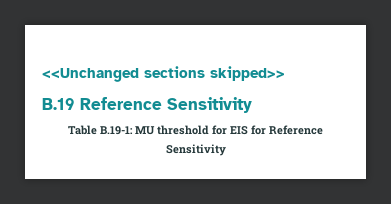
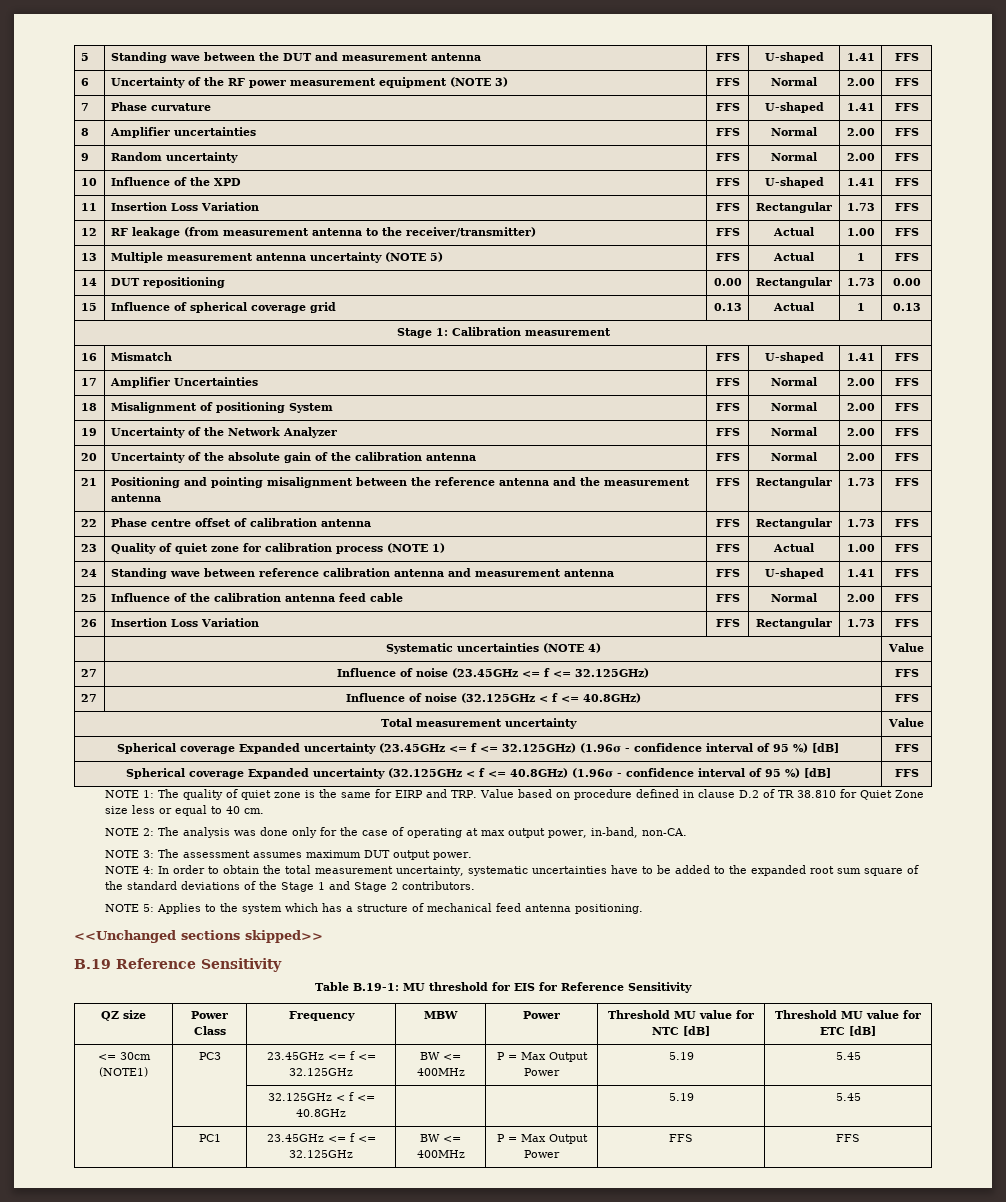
(42, 75) none -> [80,53,89,61] [110,52,481,63] [715,53,740,61] [764,52,824,63] [846,53,875,61] [894,53,919,61] [80,78,89,86] [110,77,508,88] [715,78,740,86] [771,77,817,86] [846,78,875,86] [894,78,919,86] [80,103,89,111] [110,102,211,111] [715,103,740,111] [764,102,824,113] [846,103,875,111] [894,103,919,111] [80,128,89,136] [109,127,256,138] [715,128,740,136] [771,127,817,136] [846,128,875,136] [894,128,919,136] [80,153,89,161] [110,152,238,163] [715,153,740,161] [771,152,817,161] [846,153,875,161] [894,153,919,161] [80,178,97,186] [110,177,241,186] [715,178,740,186] [764,177,824,188] [846,178,875,186] [894,178,919,186] [80,203,97,211] [110,202,259,211] [715,203,740,211] [756,202,832,213] [846,203,875,211] [894,203,919,211] [80,228,97,236] [110,227,536,238] [715,228,740,236] [773,227,814,236] [846,228,875,236] [894,228,919,236] [80,253,97,261] [110,252,443,263] [715,253,740,261] [773,252,814,261] [856,253,865,261] [894,253,919,261] [80,278,97,286] [110,277,225,288] [713,278,742,286] [756,277,832,288] [846,278,875,286] [892,278,921,286] [80,303,97,311] [110,302,336,313] [713,303,742,311] [773,302,814,311] [856,303,865,311] [892,303,921,311] [396,327,611,338] [80,353,97,361] [110,352,172,361] [715,353,740,361] [764,352,824,363] [846,353,875,361] [894,353,919,361] [80,378,97,386] [109,377,258,388] [715,378,740,386] [771,377,817,386] [846,378,875,386] [894,378,919,386] [80,403,97,411] [110,402,333,413] [715,403,740,411] [771,402,817,411] [846,403,875,411] [894,403,919,411] [80,428,97,436] [110,427,337,438] [715,428,740,436] [771,427,817,436] [846,428,875,436] [894,428,919,436] [80,453,97,461] [110,452,476,463] [715,453,740,461] [771,452,817,461] [846,453,875,461] [894,453,919,461] [80,478,97,486] [110,477,690,488] [110,494,161,502] [715,478,740,486] [756,477,832,488] [846,478,875,486] [894,478,919,486] [80,519,97,527] [110,518,371,527] [715,519,740,527] [756,518,832,529] [846,519,875,527] [894,519,919,527] [80,544,97,552] [110,543,445,554] [715,544,740,552] [773,543,814,552] [846,544,875,552] [894,544,919,552] [80,569,97,577] [110,568,614,579] [715,569,740,577] [764,568,824,579] [846,569,875,577] [894,569,919,577] [80,594,97,602] [110,593,403,602] [715,594,740,602] [771,593,817,602] [846,594,875,602] [894,594,919,602] [80,619,97,627] [110,618,259,627] [715,619,740,627] [756,618,832,629] [846,619,875,627] [894,619,919,627] [385,643,601,654] [888,643,924,652] [80,669,97,677] [337,668,649,678] [894,669,919,677] [80,694,97,702] [345,693,641,703] [894,694,919,702] [380,718,577,729] [888,718,924,727] [116,743,839,754] [894,744,919,752] [125,768,831,779] [894,769,919,777] [104,789,924,800] [104,805,264,816] [104,827,687,838] [104,849,472,860] [104,865,919,876] [104,881,475,892] [104,903,643,914] 5 | Standing wave between the DUT and measurement antenna | FFS | U-shaped | 1.41 | FFS // 6 | Uncertainty of the RF power measurement equipment (NOTE 3) | FFS | Normal | 2.00 | FFS // 7 | Phase curvature | FFS | U-shaped | 1.41 | FFS // 8 | Amplifier uncertainties | FFS | Normal | 2.00 | FFS // 9 | Random uncertainty | FFS | Normal | 2.00 | FFS // 10 | Influence of the XPD | FFS | U-shaped | 1.41 | FFS // 11 | Insertion Loss Variation | FFS | Rectangular | 1.73 | FFS // 12 | RF leakage (from measurement antenna to the receiver/transmitter) | FFS | Actual | 1.00 | FFS // 13 | Multiple measurement antenna uncertainty (NOTE 5) | FFS | Actual | 1 | FFS // 14 | DUT repositioning | 0.00 | Rectangular | 1.73 | 0.00 // 15 | Influence of spherical coverage grid | 0.13 | Actual | 1 | 0.13 // Stage 1: Calibration measurement // 16 | Mismatch | FFS | U-shaped | 1.41 | FFS // 17 | Amplifier Uncertainties | FFS | Normal | 2.00 | FFS // 18 | Misalignment of positioning System | FFS | Normal | 2.00 | FFS // 19 | Uncertainty of the Network Analyzer | FFS | Normal | 2.00 | FFS // 20 | Uncertainty of the absolute gain of the calibration antenna | FFS | Normal | 2.00 | FFS // 21 | Positioning and pointing misalignment between the reference antenna and the measurement antenna | FFS | Rectangular | 1.73 | FFS // 22 | Phase centre offset of calibration antenna | FFS | Rectangular | 1.73 | FFS // 23 | Quality of quiet zone for calibration process (NOTE 1) | FFS | Actual | 1.00 | FFS // 24 | Standing wave between reference calibration antenna and measurement antenna | FFS | U-shaped | 1.41 | FFS // 25 | Influence of the calibration antenna feed cable | FFS | Normal | 2.00 | FFS // 26 | Insertion Loss Variation | FFS | Rectangular | 1.73 | FFS // | Systematic uncertainties (NOTE 4) | Value // 27 | Influence of noise (23.45GHz <= f <= 32.125GHz) | FFS // 27 | Influence of noise (32.125GHz < f <= 40.8GHz) | FFS // Total measurement uncertainty | Value // Spherical coverage Expanded uncertainty (23.45GHz <= f <= 32.125GHz) (1.96σ - confidence interval of 95 %) [dB] | FFS // Spherical coverage Expanded uncertainty (32.125GHz < f <= 40.8GHz) (1.96σ - confidence interval of 95 %) [dB] | FFS // NOTE 1: The quality of quiet zone is the same for EIRP and TRP. Value based on procedure defined in clause D.2 of TR 38.810 for Quiet Zone size less or equal to 40 cm. // NOTE 2: The analysis was done only for the case of operating at max output power, in-band, non-CA. // NOTE 3: The assessment assumes maximum DUT output power. // NOTE 4: In order to obtain the total measurement uncertainty, systematic uncertainties have to be added to the expanded root sum square of the standard deviations of the Stage 1 and Stage 2 contributors. // NOTE 5: Applies to the system which has a structure of mechanical feed antenna positioning. //
(226, 150) none -> [101,1010,146,1021] [191,1011,228,1019] [193,1026,226,1035] [288,1011,355,1021] [424,1011,458,1019] [523,1011,560,1019] [608,1010,754,1019] [652,1026,710,1036] [775,1010,921,1019] [820,1026,876,1036] [97,1052,151,1060] [99,1067,148,1077] [198,1052,221,1060] [266,1051,376,1060] [289,1068,353,1076] [420,1052,461,1060] [416,1068,465,1076] [496,1052,588,1062] [524,1068,560,1076] [668,1052,694,1060] [835,1052,861,1060] [267,1092,375,1101] [296,1109,346,1117] [668,1093,694,1101] [835,1093,861,1101] [198,1134,221,1142] [266,1133,376,1142] [289,1150,353,1158] [420,1134,461,1142] [416,1150,465,1158] [496,1134,588,1144] [524,1150,560,1158] [669,1134,693,1142] [836,1134,860,1142] // QZ size | Power Class | Frequency | MBW | Power | Threshold MU value for NTC [dB] | Threshold MU value for ETC [dB] // <= 30cm (NOTE1) | PC3 | 23.45GHz <= f <= 32.125GHz | BW <= 400MHz | P = Max Output Power | 5.19 | 5.45 // | | 32.125GHz < f <= 40.8GHz | | | 5.19 | 5.45 // | PC1 | 23.45GHz <= f <= 32.125GHz | BW <= 400MHz | P = Max Output Power | FFS | FFS

